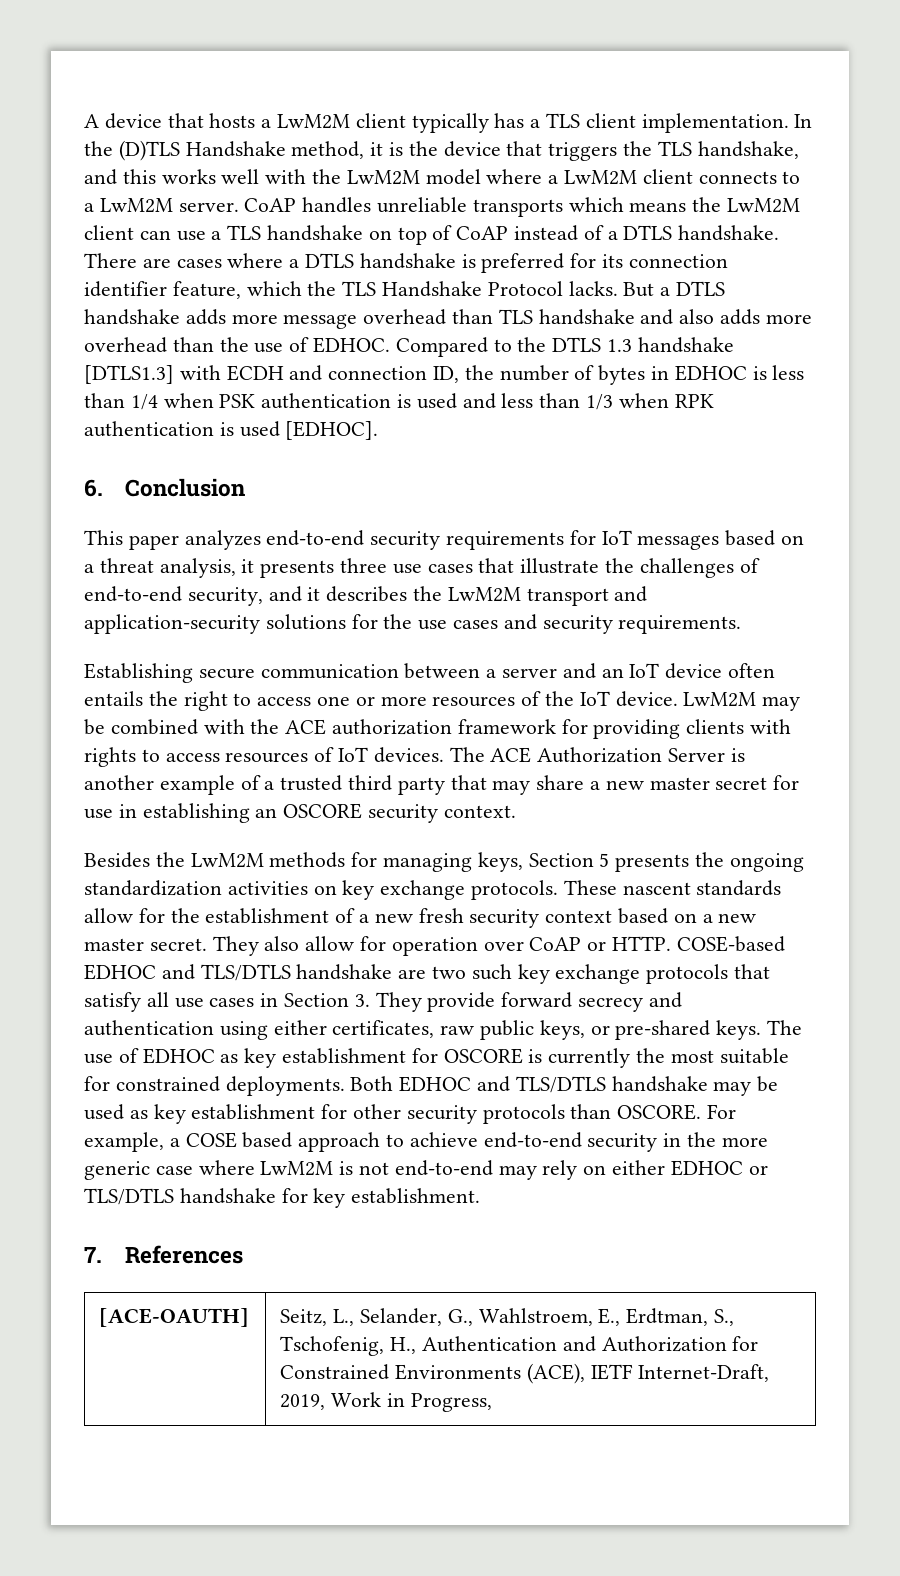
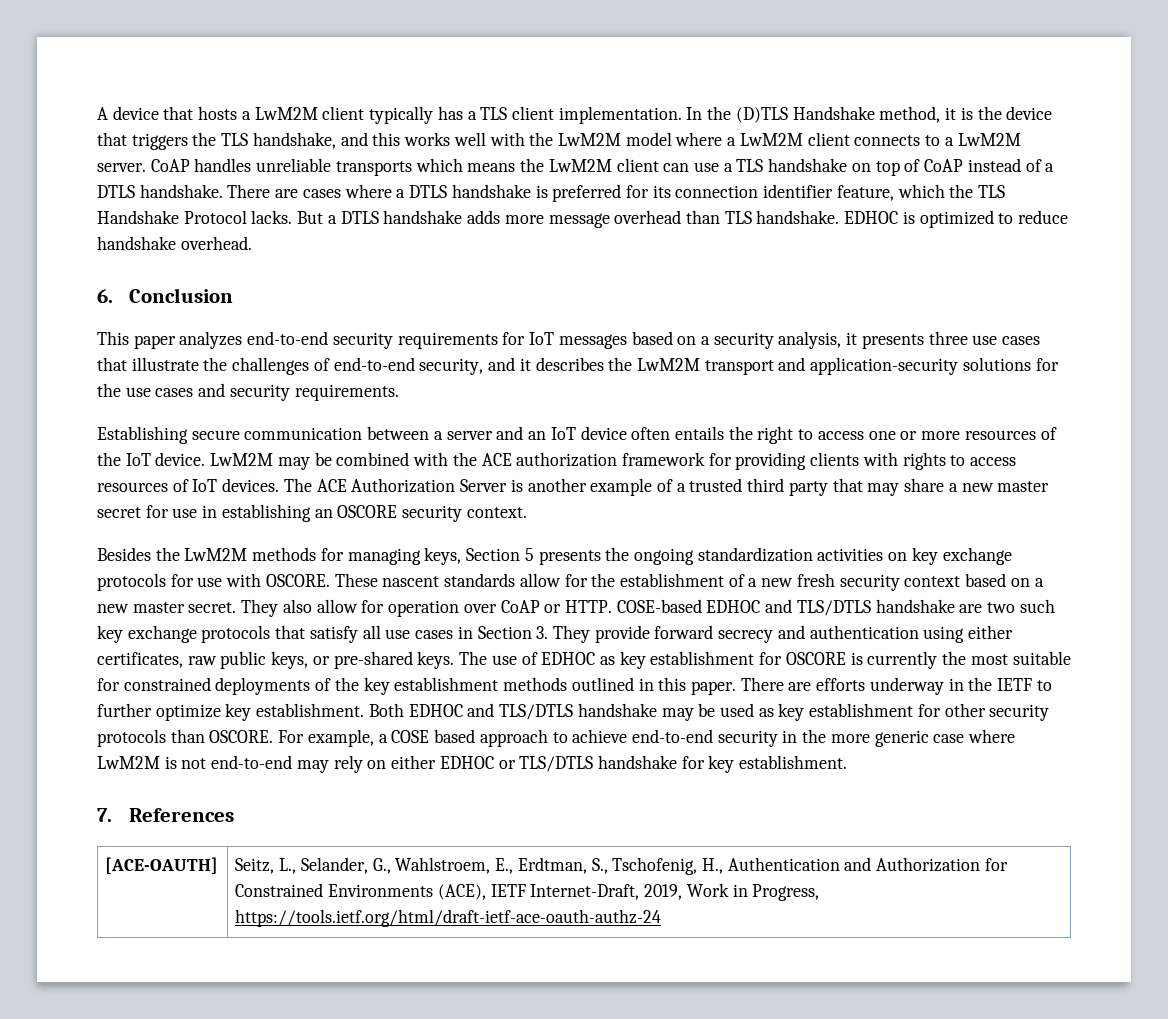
[538,309,812,325] [84,337,734,357] [84,365,805,385] [84,393,714,410] [84,421,379,440] handshake and also adds more overhead than the use of EDHOC. Compared to the DTLS 1.3 handshake [DTLS1.3] with ECDH and connection ID, the number of bytes in EDHOC is less than 1/4 when PSK authentication is used and less than 1/3 when RPK authentication is used [EDHOC]. -> [756,210,1069,228] [97,236,252,250] handshake. EDHOC is optimized to reduce handshake overhead.
[99,558,154,573] threat -> [713,332,774,349] security
[471,880,559,900] protocols. -> [97,573,330,591] protocols for use with OSCORE.
[225,1076,345,1096] deployments. -> [215,677,1052,695] [97,703,365,721] deployments of the key establishment methods outlined in this paper. There are efforts underway in the IETF to further optimize key establishment.
(492, 1402) none -> [235,909,662,927] https://tools.ietf.org/html/draft-ietf-ace-oauth-authz-24

